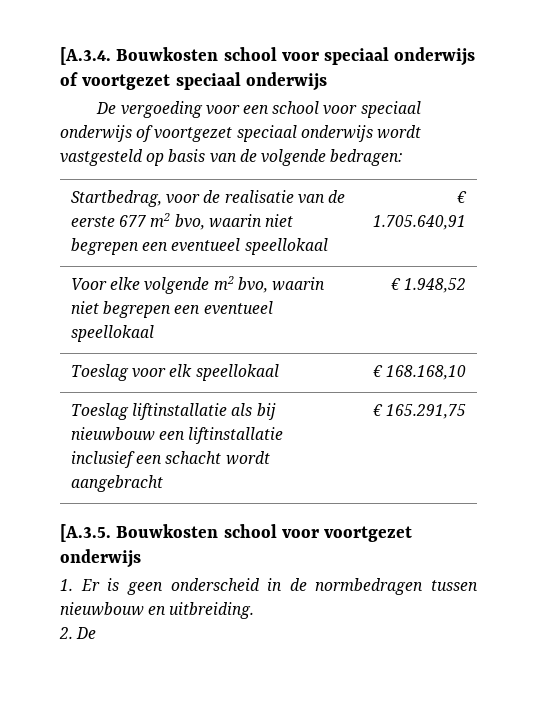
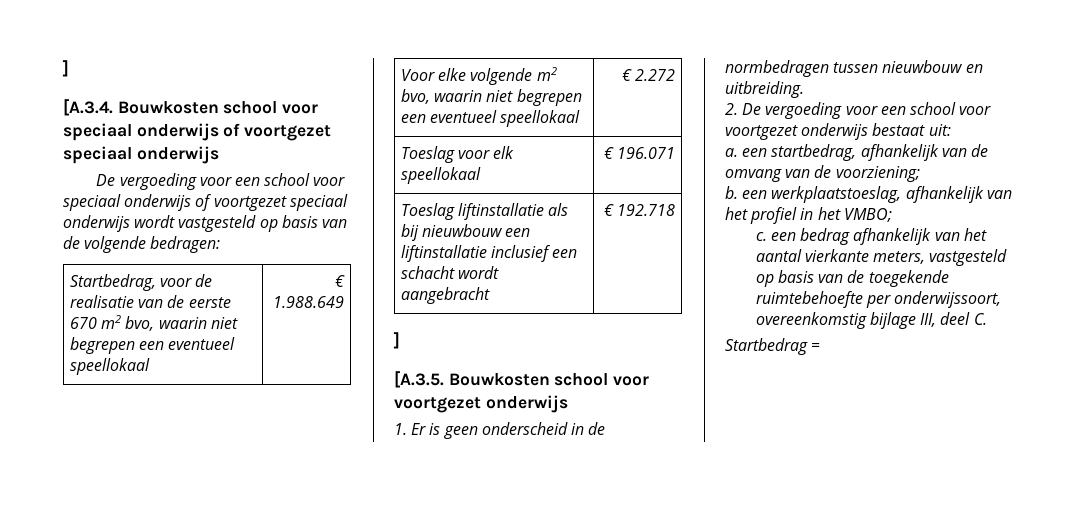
(60, 56) none -> [62,60,69,77] ] //
[119,213,294,230] [71,238,328,255] [456,191,467,203] [372,215,466,230] 677 m2 bvo, waarin niet begrepen een eventueel speellokaal | € 1.705.640,91 -> [70,315,238,331] [70,337,236,354] [70,358,151,375] [334,275,345,287] [272,296,344,308] 670 m2 bvo, waarin niet begrepen een eventueel speellokaal | € 1.988.649
[403,278,466,293] 1.948,52 -> [634,69,675,81] 2.272
[385,365,466,380] 168.168,10 -> [616,147,675,159] 196.071
[385,404,466,419] 165.291,75 -> [616,204,675,216] [393,332,400,349] 192.718 // ]
(97, 633) none -> [765,102,992,119] [725,123,951,140] [725,144,988,161] [725,165,920,182] [725,186,1012,203] [725,207,892,224] [755,228,987,245] [755,249,1008,266] [755,270,949,287] [755,291,1002,308] [755,312,987,329] [725,338,821,355] vergoeding voor een school voor voortgezet onderwijs bestaat uit: // a. een startbedrag, afhankelijk van de omvang van de voorziening; // b. een werkplaatstoeslag, afhankelijk van het profiel in het VMBO; // c. een bedrag afhankelijk van het aantal vierkante meters, vastgesteld op basis van de toegekende ruimtebehoefte per onderwijssoort, overeenkomstig bijlage III, deel C. // Startbedrag =

